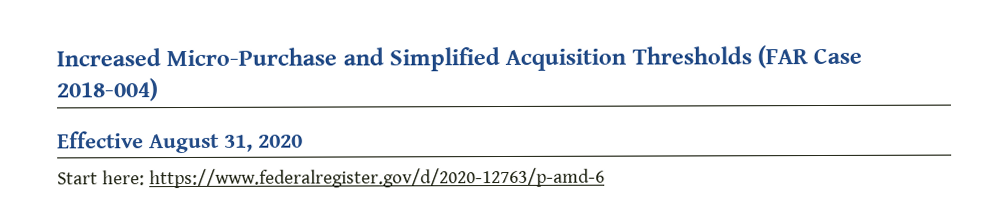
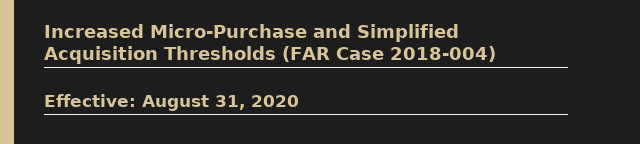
[57,131,144,149] Effective -> [44,94,136,107] Effective:
[57,167,605,189] // Start here: https://www.federalregister.gov/d/2020-12763/p-amd-6 -> (299, 101) none

